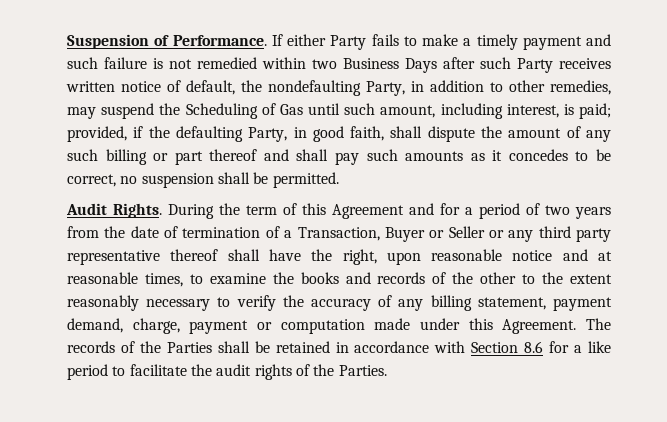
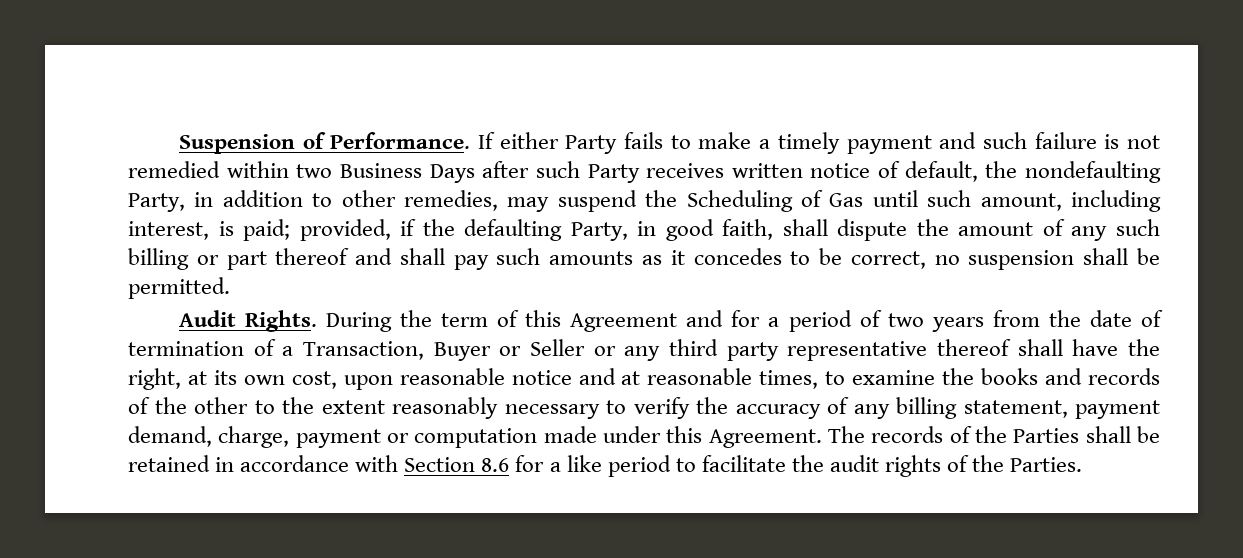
(377, 257) none -> [187,370,337,389] at its own cost,

